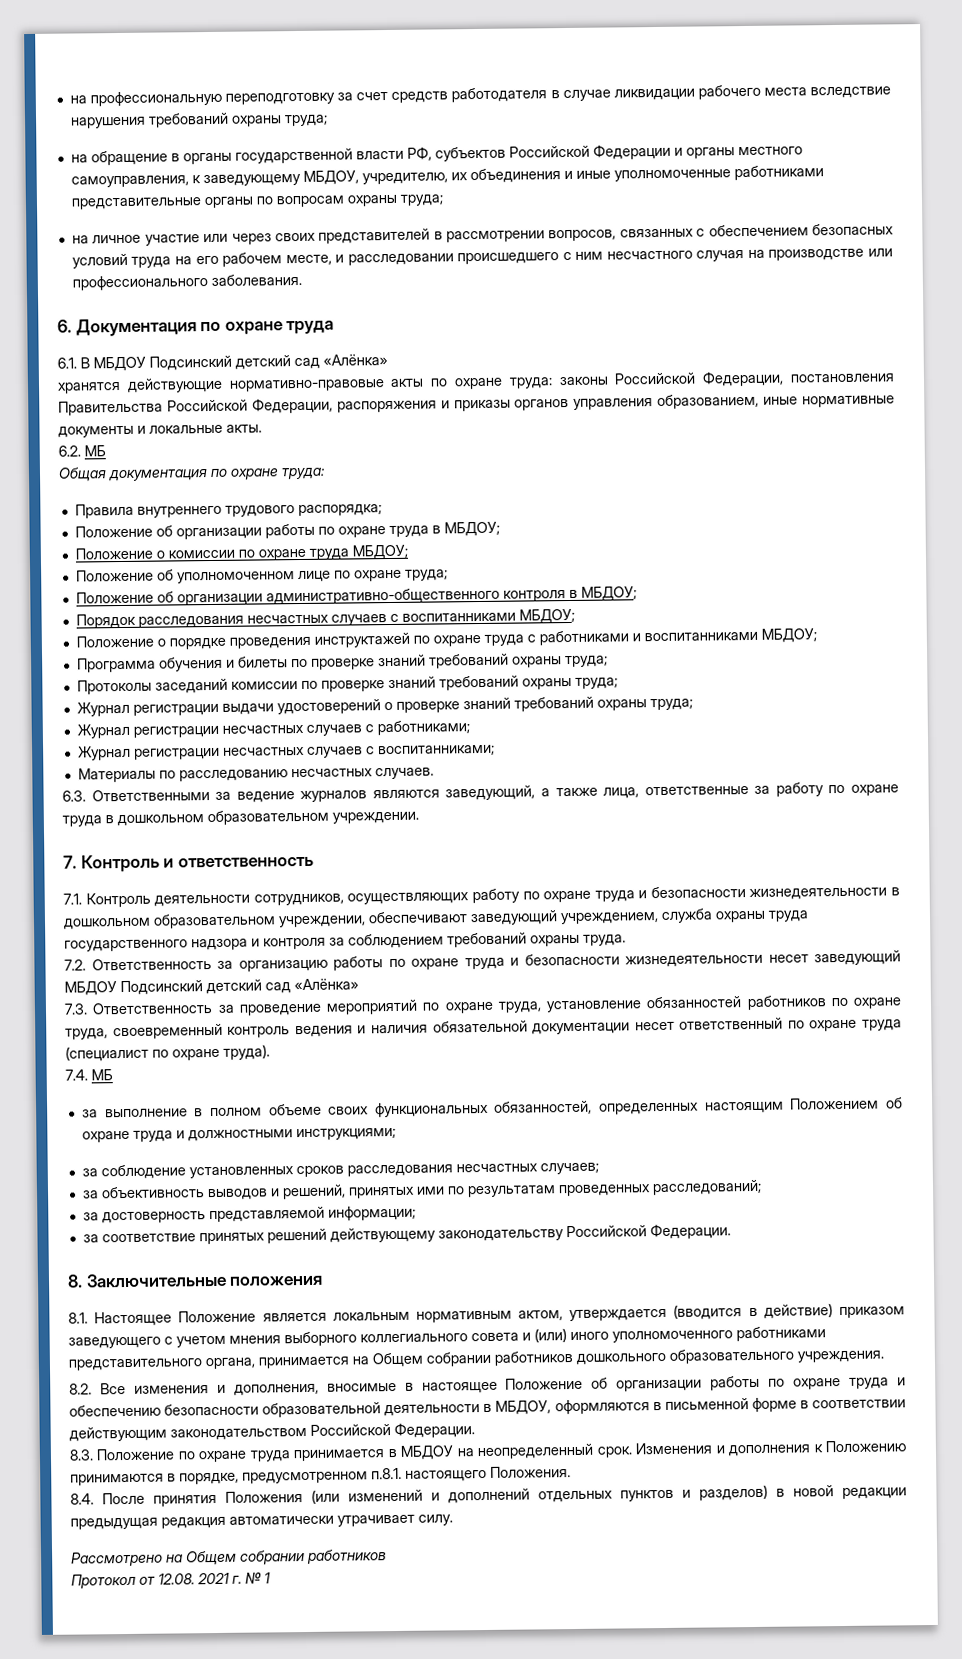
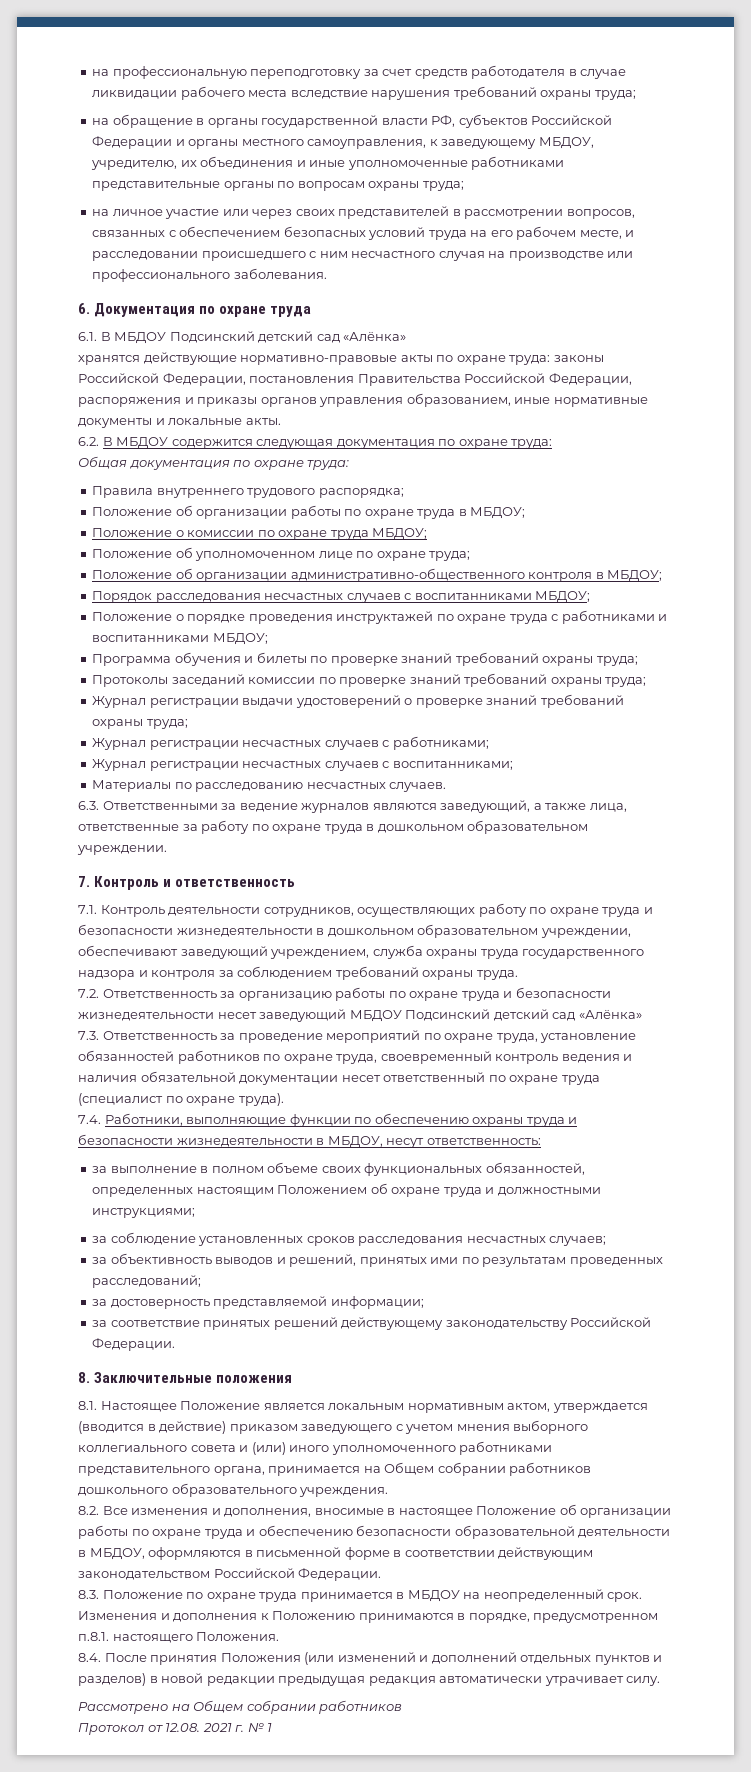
[84,445,106,457] МБ -> [102,437,553,449] В МБДОУ содержится следующая документация по охране труда:
[91,1069,113,1081] МБ -> [104,1113,578,1127] [78,1134,541,1148] Работники, выполняющие функции по обеспечению охраны труда и безопасности жизнедеятельности в МБДОУ, несут ответственность:

